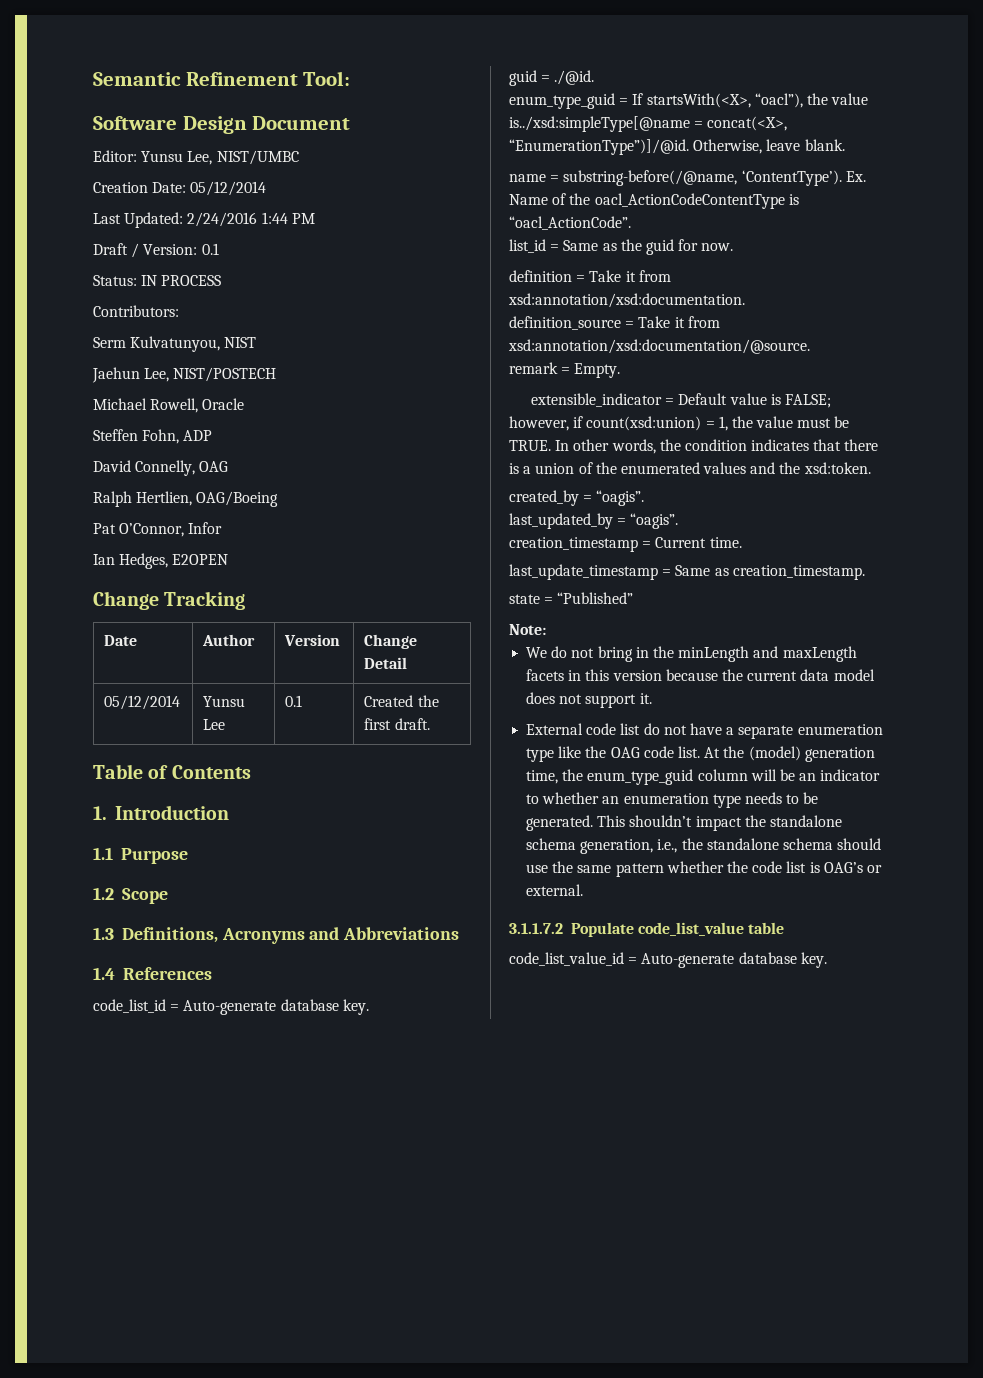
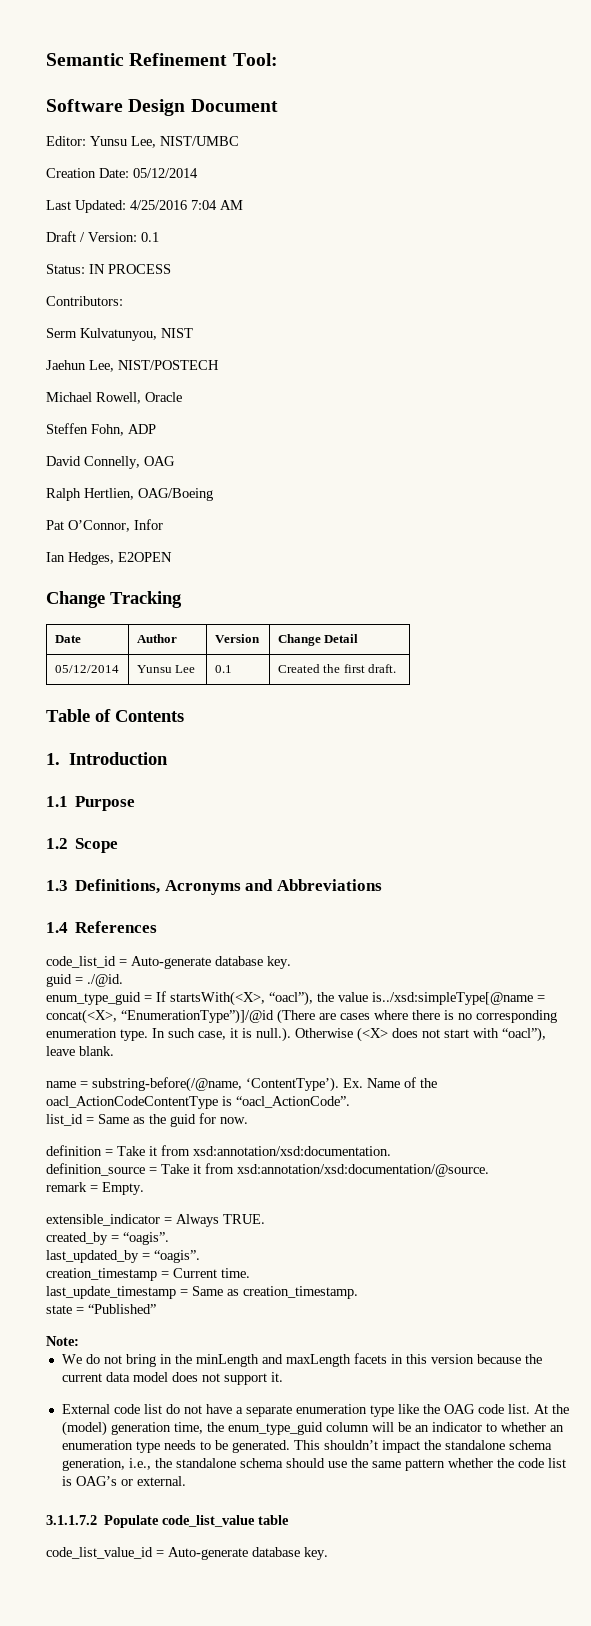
[187,212,315,227] 2/24/2016 1:44 PM -> [130,200,243,210] 4/25/2016 7:04 AM
[509,139,763,155] “EnumerationType”)]/@id. Otherwise, -> [121,1009,557,1024] [46,1027,546,1042] “EnumerationType”)]/@id (There are cases where there is no corresponding enumeration type. In such case, it is null.). Otherwise (<X> does not start with “oacl”),
[678,393,831,408] [509,416,850,431] [509,439,879,454] [509,462,871,474] Default value is FALSE; however, if count(xsd:union) = 1, the value must be TRUE. In other words, the condition indicates that there is a union of the enumerated values and the xsd:token. -> [176,1214,265,1227] Always TRUE.

